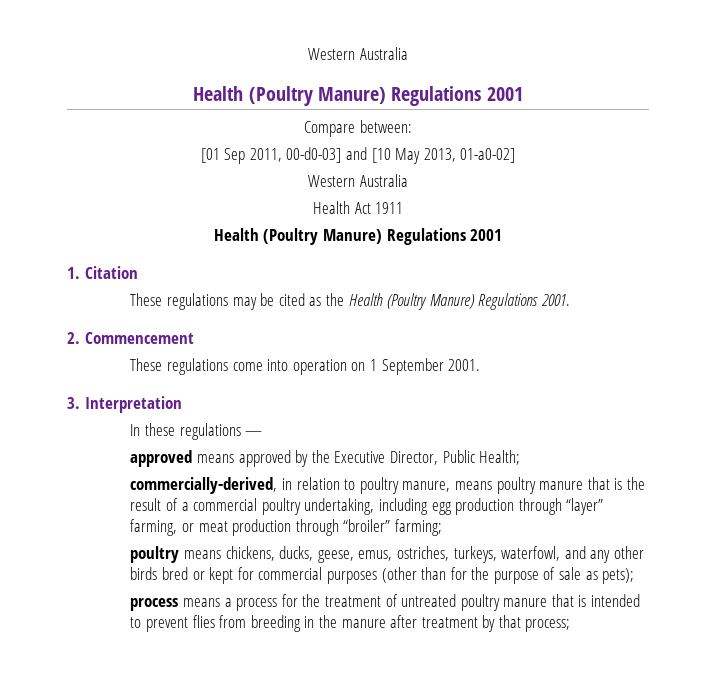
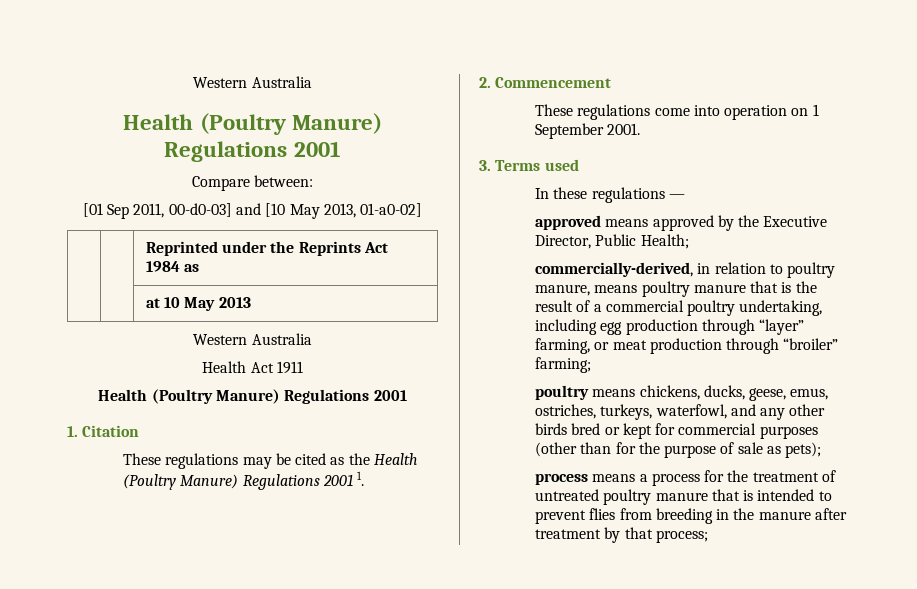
(516, 155) none -> [145,241,388,256] [145,261,199,272] [145,297,251,311] // | | Reprinted under the Reprints Act 1984 as // | | at 10 May 2013
[540,294,570,306] 2001. -> [322,471,365,486] 2001 1.
[84,396,182,413] Interpretation -> [495,159,579,171] Terms used

